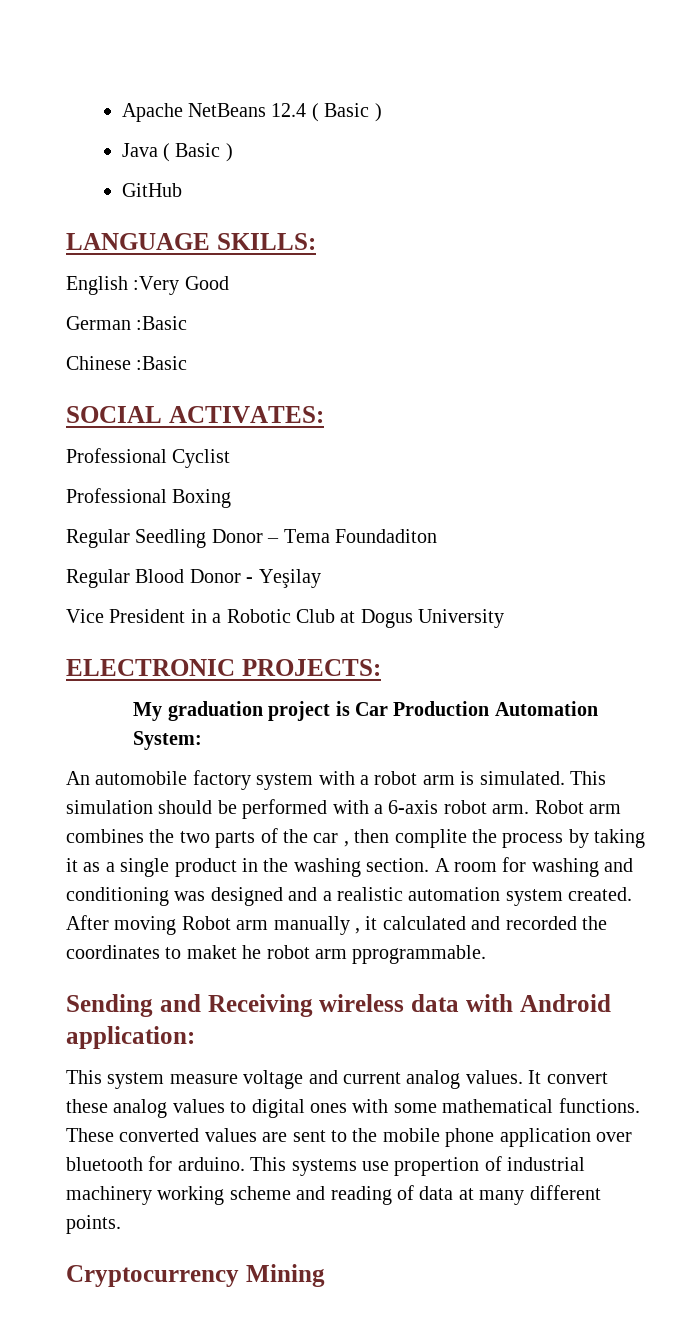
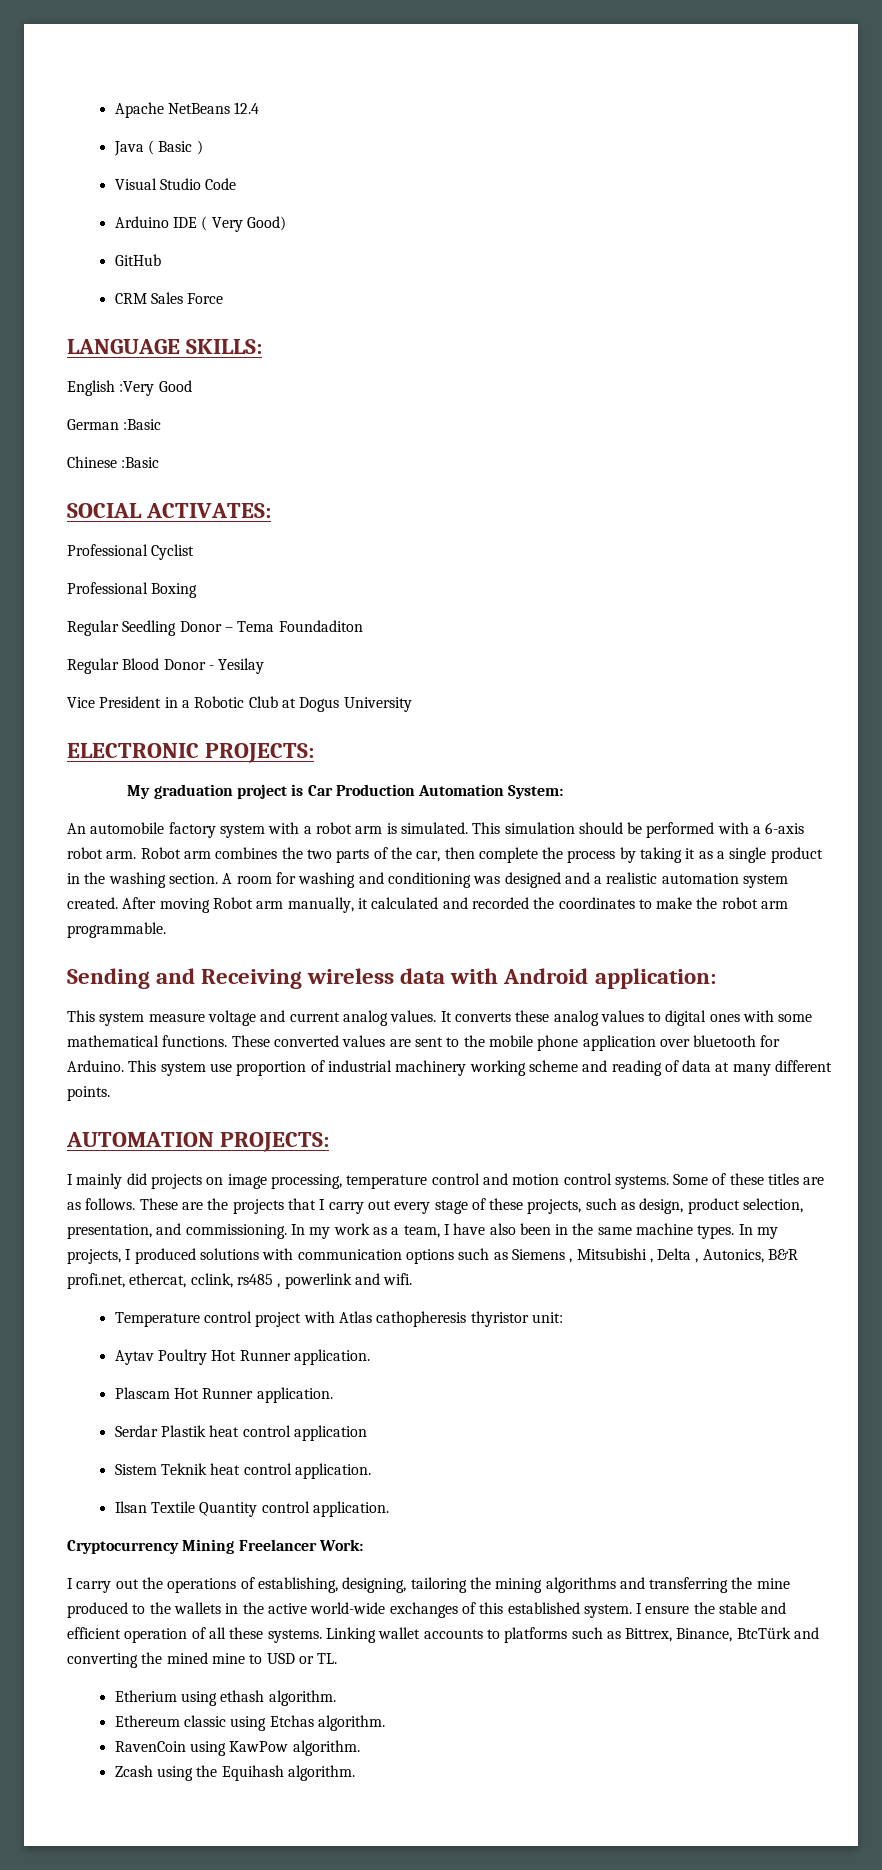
[311,103,382,122] ( Basic ) -> (260, 108) none
[121,183,182,197] GitHub -> [114,178,237,190] [114,216,287,232] [114,254,161,266] [114,292,224,304] Visual Studio Code // Arduino IDE ( Very Good) // GitHub // CRM Sales Force
[258,569,321,588] Yeşilay -> [218,658,265,674] Yesilay
[313,829,467,848] car , then complite -> [416,847,538,863] car, then complete
[273,916,360,935] manually , -> [287,897,354,913] manually,
[186,945,487,964] maket he robot arm pprogrammable. -> [656,897,789,909] [67,922,166,938] make the robot arm programmable.
[546,1072,608,1084] convert -> [454,1012,511,1022] converts
[177,1157,480,1176] arduino. This systems use propertion -> [67,1060,307,1076] Arduino. This system use proportion
[66,1264,325,1287] Cryptocurrency Mining -> [66,1132,330,1152] [67,1173,825,1189] [67,1198,804,1214] [67,1223,779,1239] [67,1248,799,1264] [67,1273,413,1289] [114,1311,563,1327] [114,1349,371,1365] [114,1387,333,1403] [114,1425,368,1441] [114,1463,372,1479] [114,1501,390,1517] [67,1539,363,1554] [67,1577,790,1593] [67,1602,787,1618] [67,1627,820,1643] [67,1652,338,1668] [114,1690,336,1706] [114,1715,386,1731] [114,1740,360,1756] [114,1765,356,1781] AUTOMATION PROJECTS: // I mainly did projects on image processing, temperature control and motion control systems. Some of these titles are as follows. These are the projects that I carry out every stage of these projects, such as design, product selection, presentation, and commissioning. In my work as a team, I have also been in the same machine types. In my projects, I produced solutions with communication options such as Siemens , Mitsubishi , Delta , Autonics, B&R profi.net, ethercat, cclink, rs485 , powerlink and wifi. // Temperature control project with Atlas cathopheresis thyristor unit: // Aytav Poultry Hot Runner application. // Plascam Hot Runner application. // Serdar Plastik heat control application // Sistem Teknik heat control application. // Ilsan Textile Quantity control application. // Cryptocurrency Mining Freelancer Work: // I carry out the operations of establishing, designing, tailoring the mining algorithms and transferring the mine produced to the wallets in the active world-wide exchanges of this established system. I ensure the stable and efficient operation of all these systems. Linking wallet accounts to platforms such as Bittrex, Binance, BtcTürk and converting the mined mine to USD or TL. // Etherium using ethash algorithm. // Ethereum classic using Etchas algorithm. // RavenCoin using KawPow algorithm. // Zcash using the Equihash algorithm.

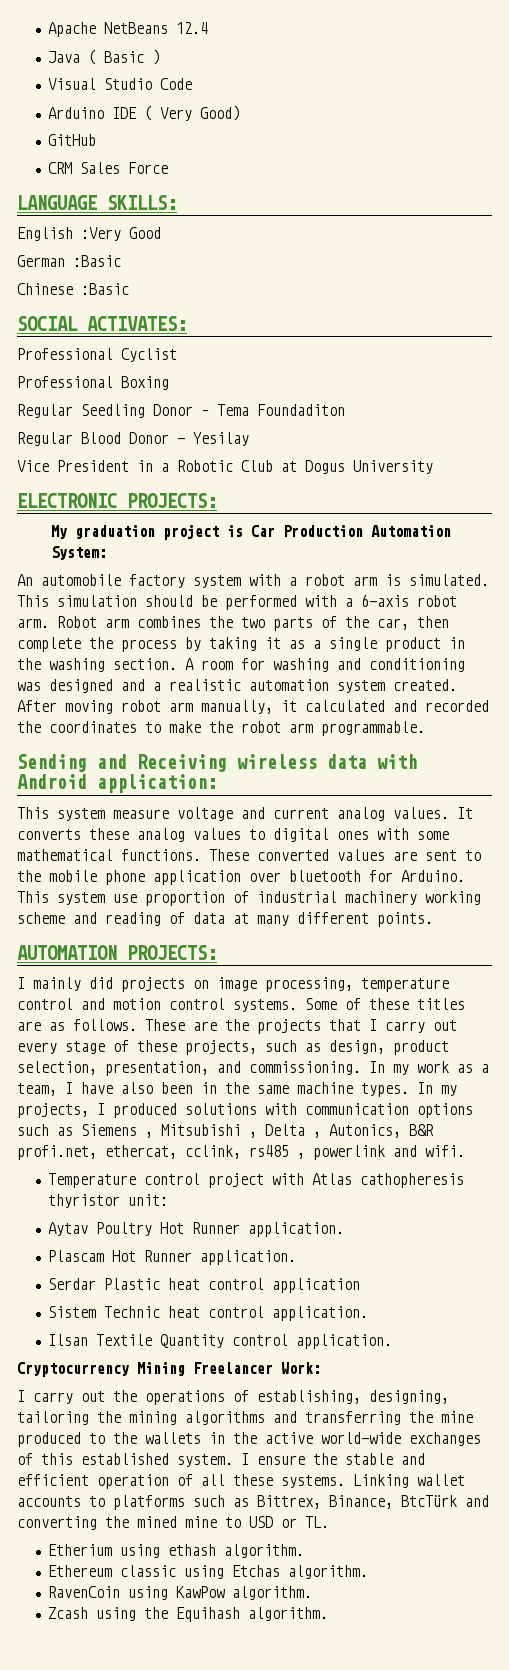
[212,897,253,909] Robot -> [121,700,161,712] robot
[161,1425,207,1437] Plastik -> [103,1278,160,1290] Plastic
[161,1463,208,1475] Teknik -> [103,1306,160,1318] Technic

